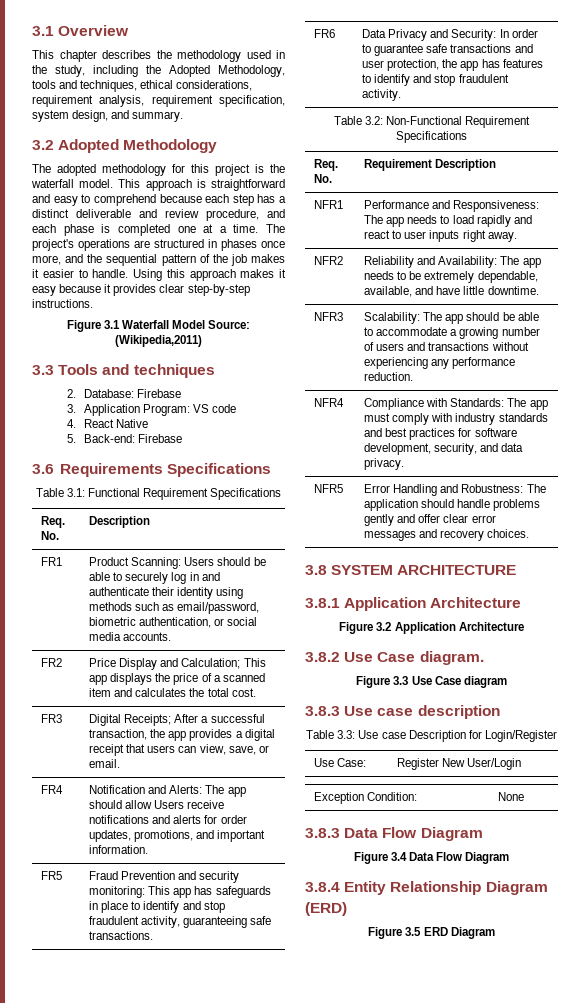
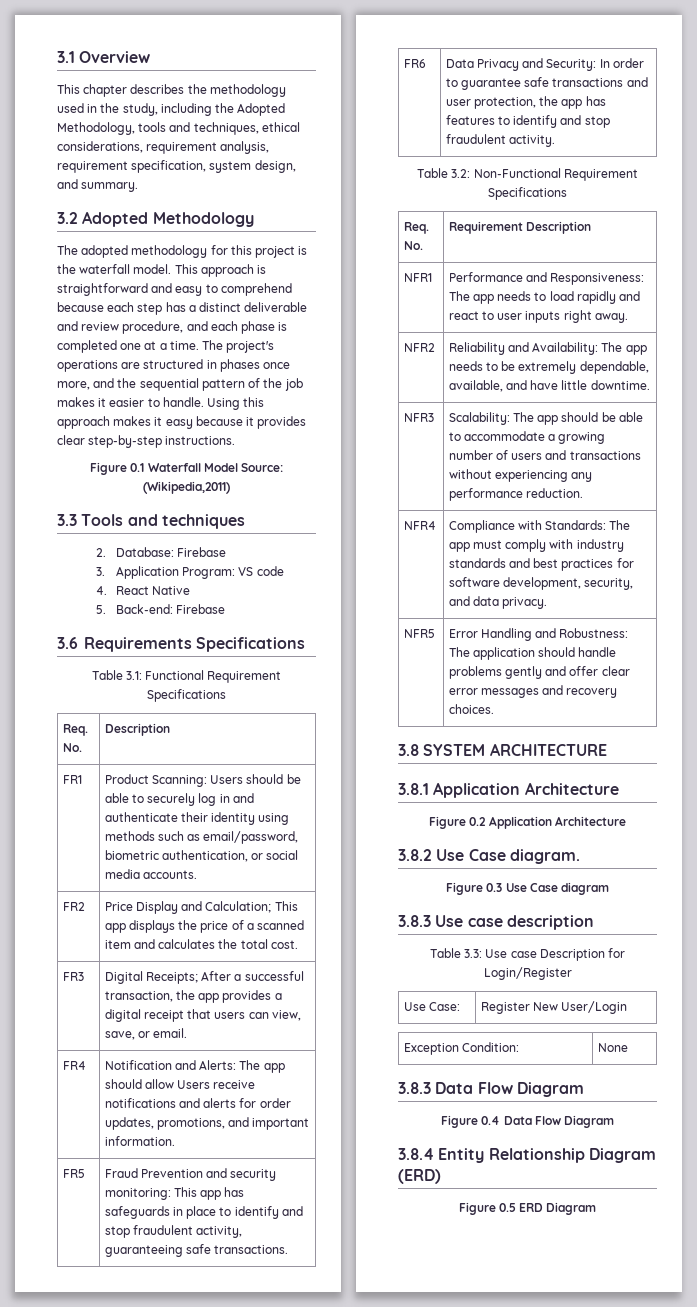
[103,320,120,329] 3.1 -> [130,463,145,472] 0.1
[376,622,392,631] 3.2 -> [469,817,487,826] 0.2
[393,676,409,685] 3.3 -> [486,883,503,892] 0.3
[390,852,407,861] 3.4 -> [481,1116,501,1125] 0.4
[405,927,422,936] 3.5 -> [498,1203,516,1212] 0.5

